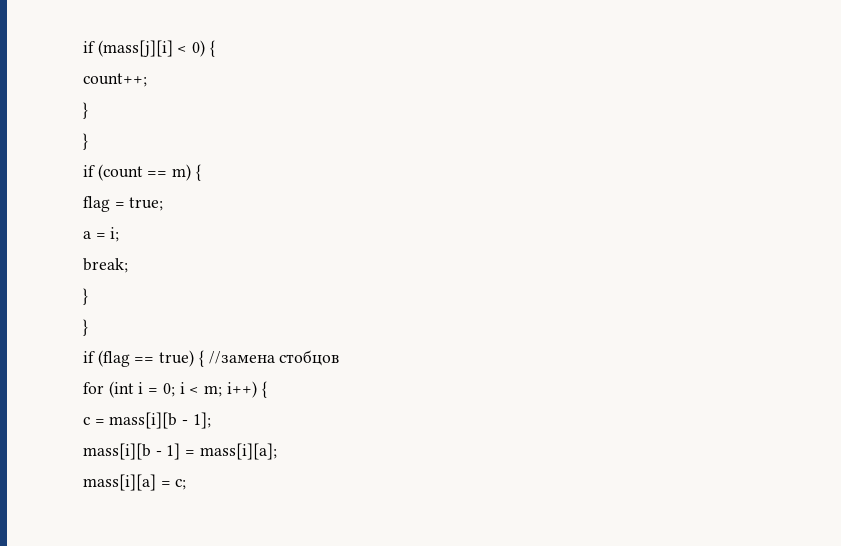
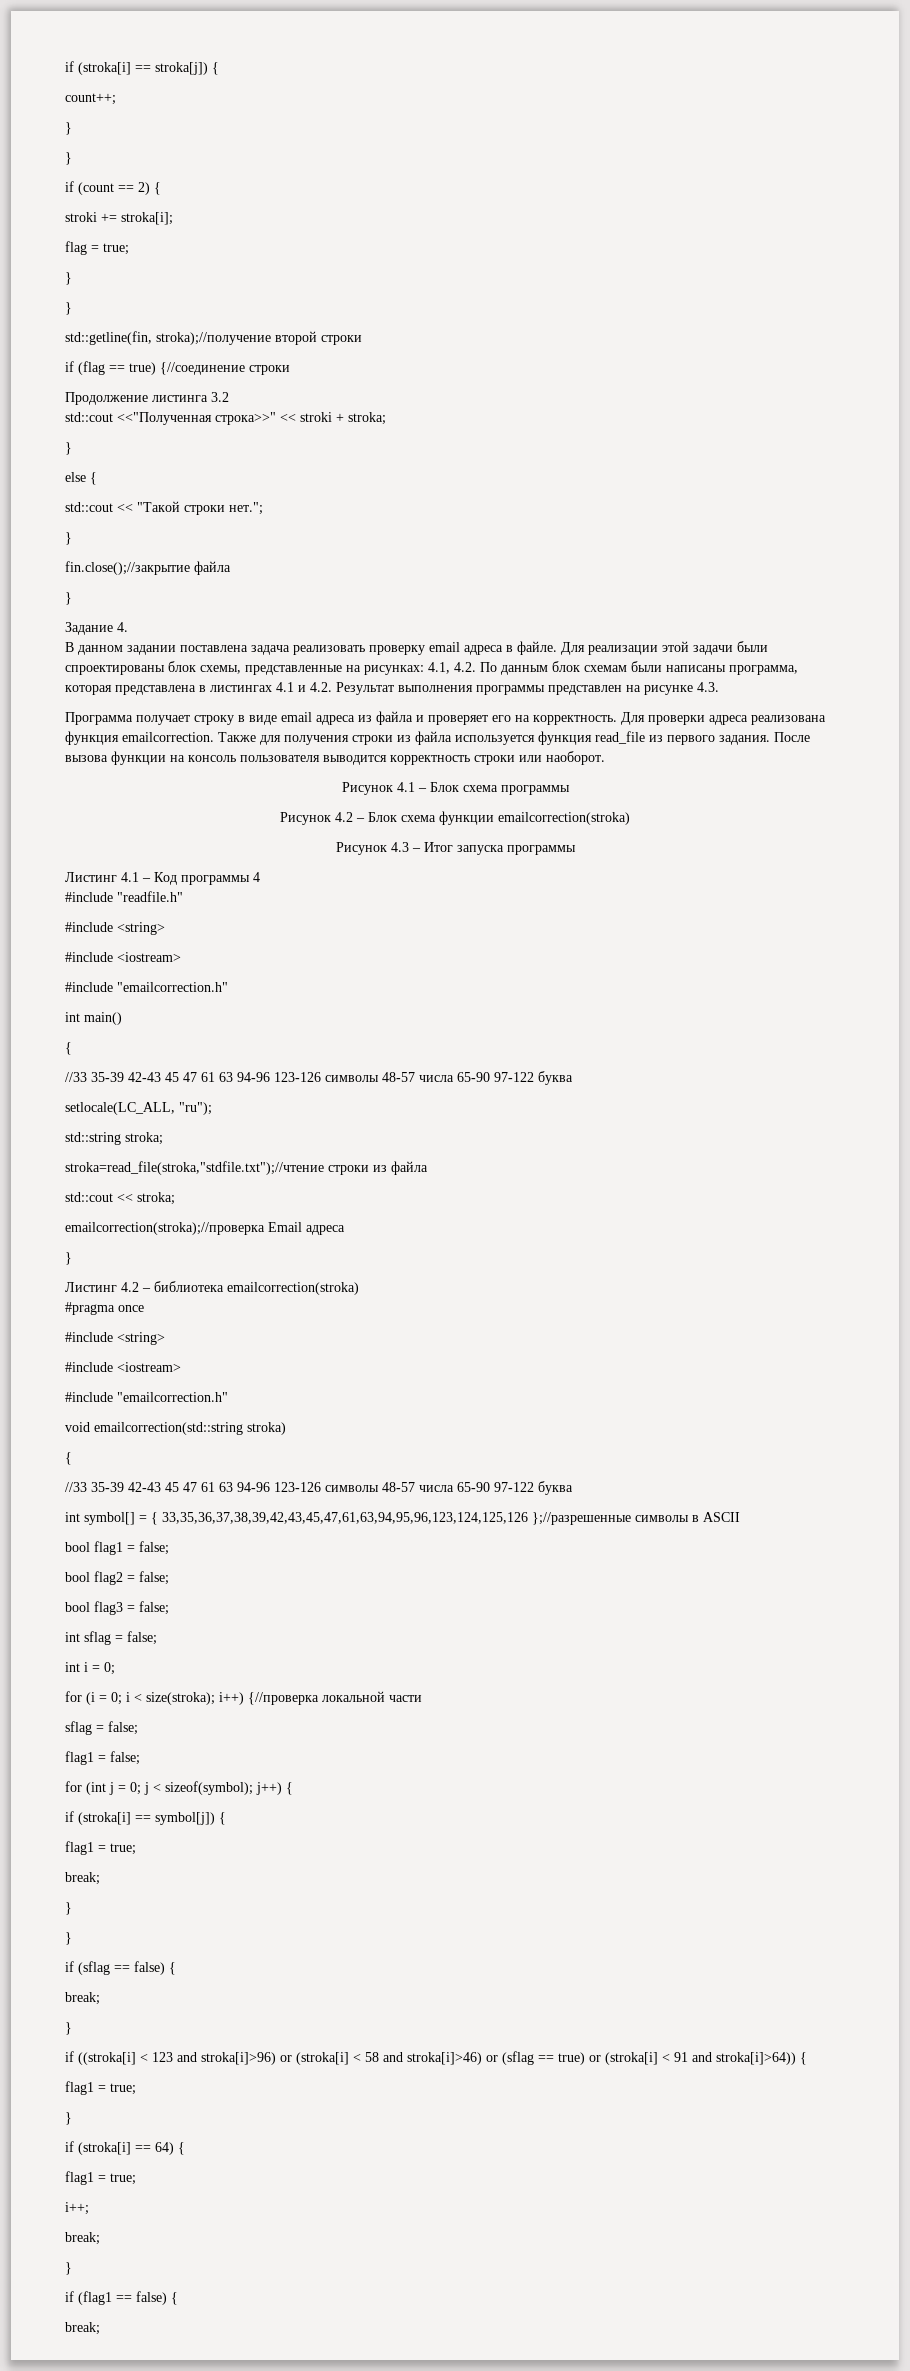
[83,40,206,57] if (mass[j][i] < 0) -> [65,61,208,75] if (stroka[i] == stroka[j])
[172,164,201,181] m) { -> [138,182,161,195] [65,212,173,225] 2) { // stroki += stroka[i];
[83,227,120,242] [83,258,128,273] [83,288,88,305] [83,319,88,336] [83,350,340,367] [83,381,267,398] [83,412,211,429] [83,443,277,460] [83,474,187,491] a = i; // break; // } // } // if (flag == true) { //замена стобцов // for (int i = 0; i < m; i++) { // c = mass[i][b - 1]; // mass[i][b - 1] = mass[i][a]; // mass[i][a] = c; -> [65,272,72,285] [65,302,72,315] [65,331,362,345] [65,361,290,375] [65,392,229,405] [65,412,386,425] [65,442,72,455] [65,472,97,485] [65,501,263,515] [65,532,72,545] [65,561,231,575] [65,592,72,605] [65,622,128,635] [65,641,768,655] [65,661,798,675] [65,682,719,695] [65,711,826,725] [65,731,810,745] [65,751,605,765] [341,782,570,795] [280,811,630,825] [335,842,576,855] [65,872,260,885] [65,891,183,902] [65,922,165,935] [65,952,181,962] [65,982,228,992] [65,1012,122,1025] [65,1042,72,1055] [65,1071,573,1085] [65,1102,212,1115] [65,1132,163,1145] [65,1161,428,1175] [65,1192,175,1205] [65,1222,345,1235] [65,1252,72,1265] [65,1281,359,1295] [65,1302,144,1315] [65,1332,165,1345] [65,1362,181,1372] [65,1392,228,1402] [65,1422,286,1435] [65,1452,72,1465] [65,1481,573,1495] [65,1512,740,1525] [65,1541,169,1555] [65,1571,169,1585] [65,1601,169,1615] [65,1631,157,1645] [65,1662,115,1675] [65,1691,422,1705] [65,1721,138,1735] [65,1751,140,1765] [65,1781,293,1795] [65,1811,226,1825] [65,1841,136,1855] [65,1872,100,1885] [65,1902,72,1915] [65,1932,72,1945] [65,1961,176,1975] [65,1992,100,2005] [65,2022,72,2035] [65,2051,807,2065] [65,2081,136,2095] [65,2112,72,2125] [65,2141,185,2155] [65,2171,136,2185] [65,2202,89,2215] [65,2232,100,2245] [65,2262,72,2275] [65,2291,178,2305] [65,2322,100,2335] } // } // std::getline(fin, stroka);//получение второй строки // if (flag == true) {//соединение строки // Продолжение листинга 3.2 // std::cout <<"Полученная строка>>" << stroki + stroka; // } // else { // std::cout << "Такой строки нет."; // } // fin.close();//закрытие файла // } // Задание 4. // В данном задании поставлена задача реализовать проверку email адреса в файле. Для реализации этой задачи были спроектированы блок схемы, представленные на рисунках: 4.1, 4.2. По данным блок схемам были написаны программа, которая представлена в листингах 4.1 и 4.2. Результат выполнения программы представлен на рисунке 4.3. // Программа получает строку в виде email адреса из файла и проверяет его на корректность. Для проверки адреса реализована функция emailcorrection. Также для получения строки из файла используется функция read_file из первого задания. После вызова функции на консоль пользователя выводится корректность строки или наоборот. // Рисунок 4.1 – Блок схема программы // Рисунок 4.2 – Блок схема функции emailcorrection(stroka) // Рисунок 4.3 – Итог запуска программы // Листинг 4.1 – Код программы 4 // #include "readfile.h" // #include <string> // #include <iostream> // #include "emailcorrection.h" // int main() // { // //33 35-39 42-43 45 47 61 63 94-96 123-126 символы 48-57 числа 65-90 97-122 буква // setlocale(LC_ALL, "ru"); // std::string stroka; // stroka=read_file(stroka,"stdfile.txt");//чтение строки из файла // std::cout << stroka; // emailcorrection(stroka);//проверка Email адреса // } // Листинг 4.2 – библиотека emailcorrection(stroka) // #pragma once // #include <string> // #include <iostream> // #include "emailcorrection.h" // void emailcorrection(std::string stroka) // { // //33 35-39 42-43 45 47 61 63 94-96 123-126 символы 48-57 числа 65-90 97-122 буква // int symbol[] = { 33,35,36,37,38,39,42,43,45,47,61,63,94,95,96,123,124,125,126 };//разрешенные символы в ASCII // bool flag1 = false; // bool flag2 = false; // bool flag3 = false; // int sflag = false; // int i = 0; // for (i = 0; i < size(stroka); i++) {//проверка локальной части // sflag = false; // flag1 = false; // for (int j = 0; j < sizeof(symbol); j++) { // if (stroka[i] == symbol[j]) { // flag1 = true; // break; // } // } // if (sflag == false) { // break; // } // if ((stroka[i] < 123 and stroka[i]>96) or (stroka[i] < 58 and stroka[i]>46) or (sflag == true) or (stroka[i] < 91 and stroka[i]>64)) { // flag1 = true; // } // if (stroka[i] == 64) { // flag1 = true; // i++; // break; // } // if (flag1 == false) { // break;

